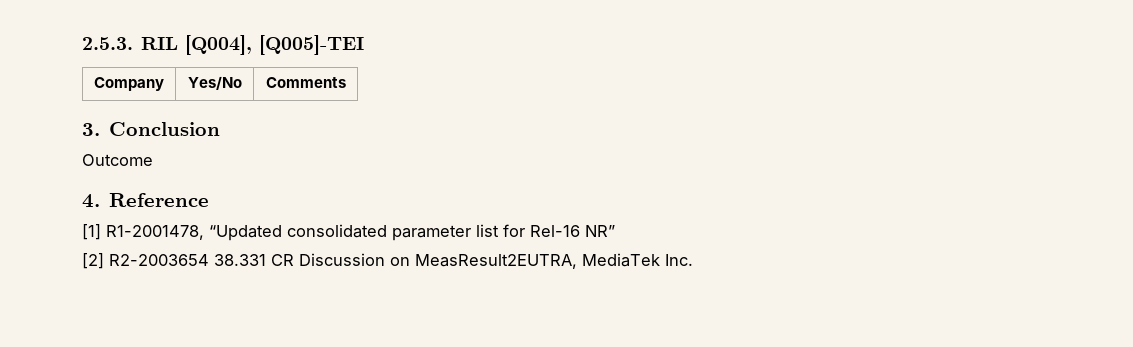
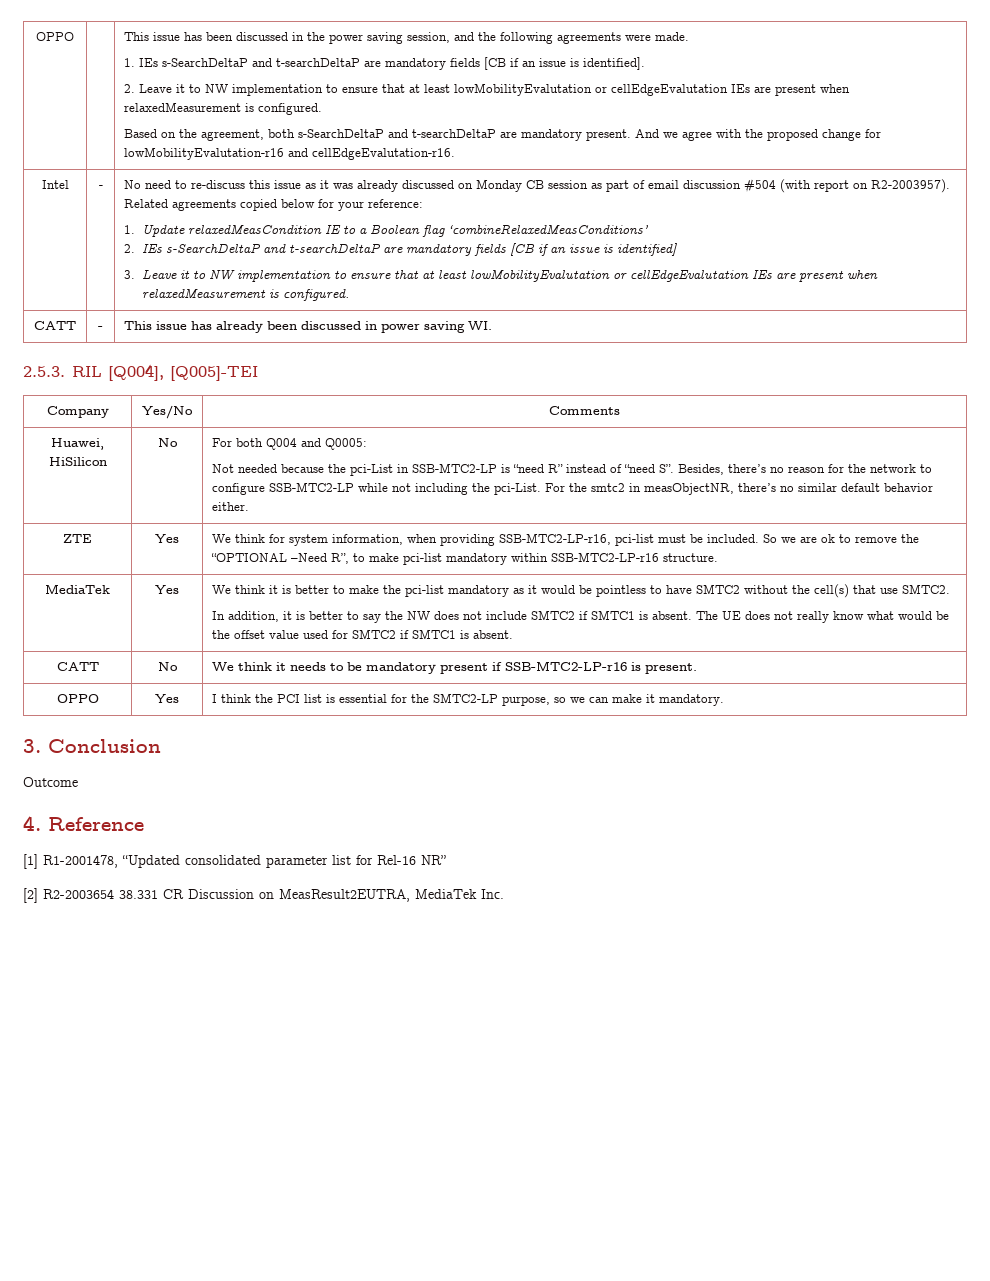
(82, 43) none -> [36,32,74,41] [124,32,690,44] [124,57,646,70] [124,83,851,96] [124,102,323,115] [124,129,882,141] [124,147,456,160] [41,180,69,189] [98,185,103,189] [124,179,951,193] [124,199,424,211] [124,224,648,237] [124,243,677,256] [124,269,878,282] [141,288,349,301] [34,321,76,330] [98,326,103,330] [124,321,493,333] OPPO | | This issue has been discussed in the power saving session, and the following agreements were made. // 1. IEs s-SearchDeltaP and t-searchDeltaP are mandatory fields [CB if an issue is identified]. // 2. Leave it to NW implementation to ensure that at least lowMobilityEvalutation or cellEdgeEvalutation IEs are present when relaxedMeasurement is configured. // Based on the agreement, both s-SearchDeltaP and t-searchDeltaP are mandatory present. And we agree with the proposed change for lowMobilityEvalutation-r16 and cellEdgeEvalutation-r16. // Intel | - | No need to re-discuss this issue as it was already discussed on Monday CB session as part of email discussion #504 (with report on R2-2003957). Related agreements copied below for your reference: // 1. Update relaxedMeasCondition IE to a Boolean flag ‘combineRelaxedMeasConditions’ // 2. IEs s-SearchDeltaP and t-searchDeltaP are mandatory fields [CB if an issue is identified] // 3. Leave it to NW implementation to ensure that at least lowMobilityEvalutation or cellEdgeEvalutation IEs are present when relaxedMeasurement is configured. // CATT | - | This issue has already been discussed in power saving WI. //
(346, 82) none -> [51,438,104,450] [48,457,107,466] [157,438,178,447] [212,438,368,450] [212,463,933,476] [212,482,934,495] [212,502,250,511] [63,534,92,543] [155,534,179,543] [212,533,920,546] [211,552,719,565] [45,584,110,594] [155,585,179,594] [212,584,951,598] [212,610,950,623] [212,629,514,639] [56,662,99,671] [157,662,178,671] [212,661,698,674] [56,694,99,703] [155,694,179,703] [212,693,725,706] // Huawei, HiSilicon | No | For both Q004 and Q0005: // Not needed because the pci-List in SSB-MTC2-LP is “need R” instead of “need S”. Besides, there’s no reason for the network to configure SSB-MTC2-LP while not including the pci-List. For the smtc2 in measObjectNR, there’s no similar default behavior either. // ZTE | Yes | We think for system information, when providing SSB-MTC2-LP-r16, pci-list must be included. So we are ok to remove the “OPTIONAL –Need R”, to make pci-list mandatory within SSB-MTC2-LP-r16 structure. // MediaTek | Yes | We think it is better to make the pci-list mandatory as it would be pointless to have SMTC2 without the cell(s) that use SMTC2. // In addition, it is better to say the NW does not include SMTC2 if SMTC1 is absent. The UE does not really know what would be the offset value used for SMTC2 if SMTC1 is absent. // CATT | No | We think it needs to be mandatory present if SSB-MTC2-LP-r16 is present. // OPPO | Yes | I think the PCI list is essential for the SMTC2-LP purpose, so we can make it mandatory.

